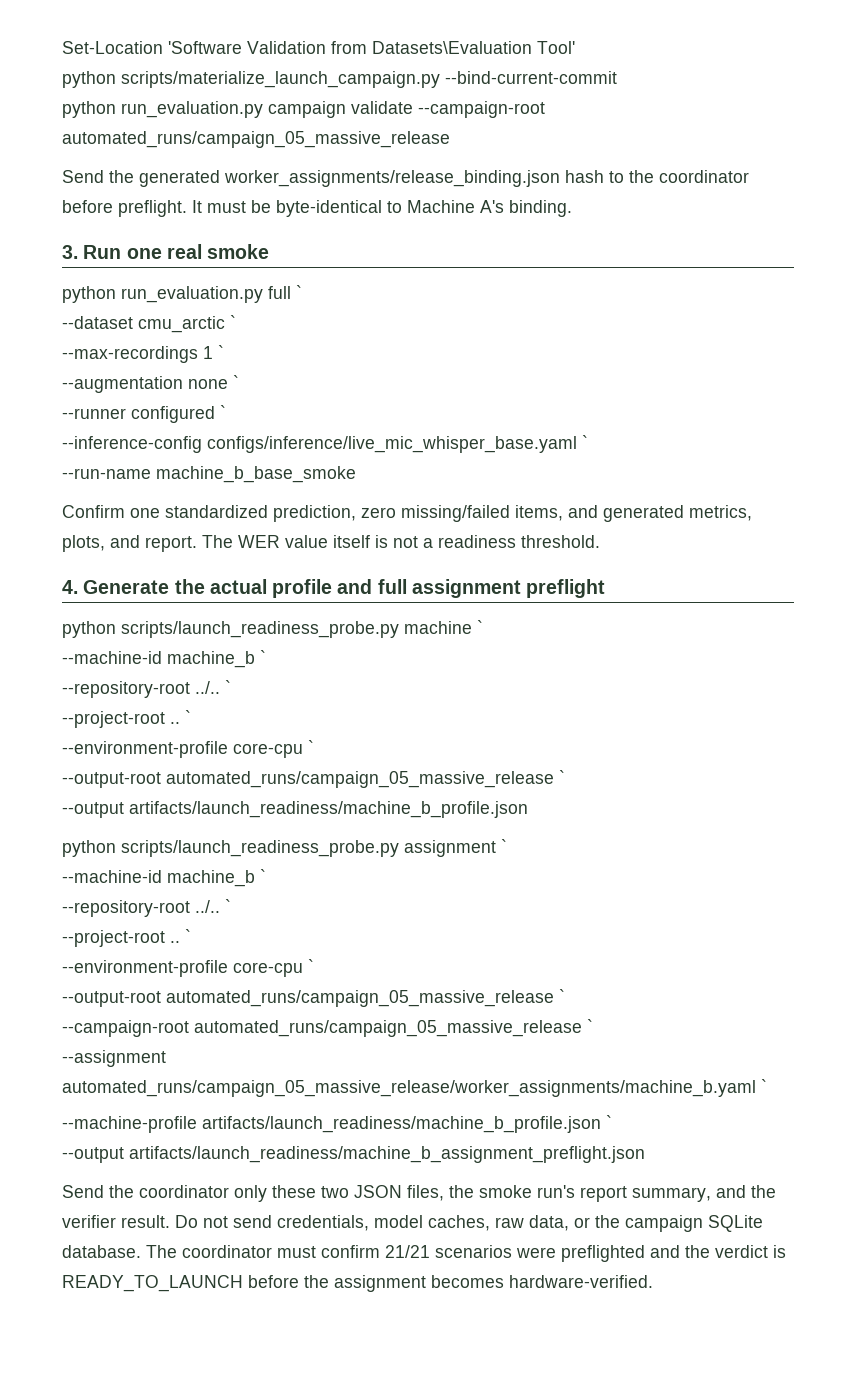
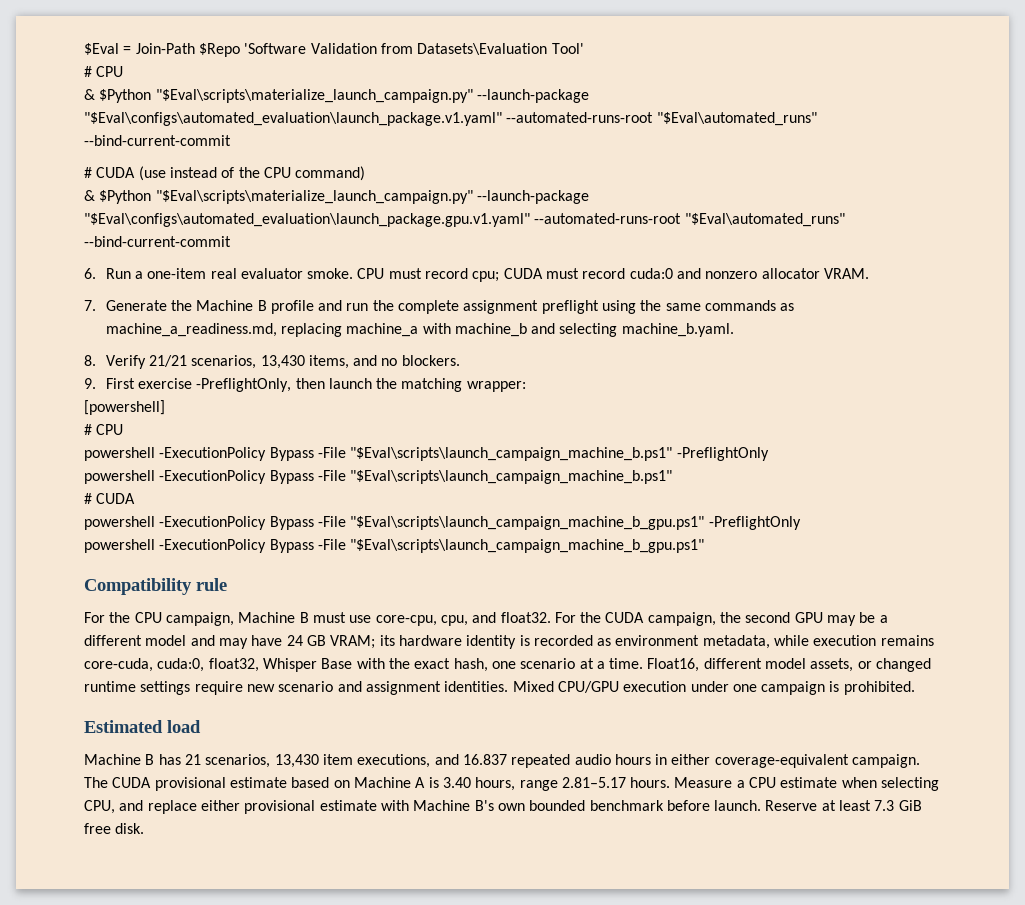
[62,41,163,54] Set-Location -> [84,43,240,57] $Eval = Join-Path $Repo
[62,71,617,88] [62,101,545,118] [62,131,450,148] [62,170,749,187] [62,200,572,217] [62,244,270,259] [62,285,302,303] [62,315,236,333] [62,345,224,363] [62,375,239,393] [62,405,226,423] [62,435,588,453] [62,466,356,483] [62,505,752,522] [62,535,600,552] [62,579,606,598] [62,620,483,638] [62,650,266,668] [62,680,231,698] [62,710,191,728] [62,740,314,758] [62,770,565,788] [62,801,528,818] [62,839,507,857] [62,869,266,887] [62,899,231,917] [62,929,191,947] [62,959,314,977] [62,989,565,1007] [62,1019,593,1037] [62,1050,166,1067] [62,1079,767,1097] [62,1115,612,1133] [62,1146,645,1163] [62,1185,776,1202] [62,1215,763,1232] [62,1245,786,1262] [62,1275,653,1292] python scripts/materialize_launch_campaign.py --bind-current-commit // python run_evaluation.py campaign validate --campaign-root automated_runs/campaign_05_massive_release // Send the generated worker_assignments/release_binding.json hash to the coordinator before preflight. It must be byte-identical to Machine A's binding. // 3. Run one real smoke // python run_evaluation.py full ` // --dataset cmu_arctic ` // --max-recordings 1 ` // --augmentation none ` // --runner configured ` // --inference-config configs/inference/live_mic_whisper_base.yaml ` // --run-name machine_b_base_smoke // Confirm one standardized prediction, zero missing/failed items, and generated metrics, plots, and report. The WER value itself is not a readiness threshold. // 4. Generate the actual profile and full assignment preflight // python scripts/launch_readiness_probe.py machine ` // --machine-id machine_b ` // --repository-root ../.. ` // --project-root .. ` // --environment-profile core-cpu ` // --output-root automated_runs/campaign_05_massive_release ` // --output artifacts/launch_readiness/machine_b_profile.json // python scripts/launch_readiness_probe.py assignment ` // --machine-id machine_b ` // --repository-root ../.. ` // --project-root .. ` // --environment-profile core-cpu ` // --output-root automated_runs/campaign_05_massive_release ` // --campaign-root automated_runs/campaign_05_massive_release ` // --assignment automated_runs/campaign_05_massive_release/worker_assignments/machine_b.yaml ` // --machine-profile artifacts/launch_readiness/machine_b_profile.json ` // --output artifacts/launch_readiness/machine_b_assignment_preflight.json // Send the coordinator only these two JSON files, the smoke run's report summary, and the verifier result. Do not send credentials, model caches, raw data, or the campaign SQLite database. The coordinator must confirm 21/21 scenarios were preflighted and the verdict is READY_TO_LAUNCH before the assignment becomes hardware-verified. -> [84,66,124,77] [84,89,589,103] [84,112,817,126] [84,135,231,146] [84,166,366,181] [84,190,589,204] [84,213,845,227] [84,236,231,247] [84,268,869,282] [84,300,795,314] [105,323,734,337] [84,355,460,369] [84,378,526,392] [84,400,165,415] [84,424,124,435] [84,447,769,461] [84,470,673,484] [84,493,136,504] [84,516,801,530] [84,539,705,553] [84,578,227,595] [84,612,888,626] [84,635,934,649] [84,658,932,672] [84,681,915,695] [84,720,201,733] [84,754,921,768] [84,777,940,791] [84,800,922,814] [84,823,145,834] # CPU // & $Python "$Eval\scripts\materialize_launch_campaign.py" --launch-package "$Eval\configs\automated_evaluation\launch_package.v1.yaml" --automated-runs-root "$Eval\automated_runs" --bind-current-commit // # CUDA (use instead of the CPU command) // & $Python "$Eval\scripts\materialize_launch_campaign.py" --launch-package "$Eval\configs\automated_evaluation\launch_package.gpu.v1.yaml" --automated-runs-root "$Eval\automated_runs" --bind-current-commit // 6. Run a one-item real evaluator smoke. CPU must record cpu; CUDA must record cuda:0 and nonzero allocator VRAM. // 7. Generate the Machine B profile and run the complete assignment preflight using the same commands as machine_a_readiness.md, replacing machine_a with machine_b and selecting machine_b.yaml. // 8. Verify 21/21 scenarios, 13,430 items, and no blockers. // 9. First exercise -PreflightOnly, then launch the matching wrapper: // [powershell] // # CPU // powershell -ExecutionPolicy Bypass -File "$Eval\scripts\launch_campaign_machine_b.ps1" -PreflightOnly // powershell -ExecutionPolicy Bypass -File "$Eval\scripts\launch_campaign_machine_b.ps1" // # CUDA // powershell -ExecutionPolicy Bypass -File "$Eval\scripts\launch_campaign_machine_b_gpu.ps1" -PreflightOnly // powershell -ExecutionPolicy Bypass -File "$Eval\scripts\launch_campaign_machine_b_gpu.ps1" // Compatibility rule // For the CPU campaign, Machine B must use core-cpu, cpu, and float32. For the CUDA campaign, the second GPU may be a different model and may have 24 GB VRAM; its hardware identity is recorded as environment metadata, while execution remains core-cuda, cuda:0, float32, Whisper Base with the exact hash, one scenario at a time. Float16, different model assets, or changed runtime settings require new scenario and assignment identities. Mixed CPU/GPU execution under one campaign is prohibited. // Estimated load // Machine B has 21 scenarios, 13,430 item executions, and 16.837 repeated audio hours in either coverage-equivalent campaign. The CUDA provisional estimate based on Machine A is 3.40 hours, range 2.81–5.17 hours. Measure a CPU estimate when selecting CPU, and replace either provisional estimate with Machine B's own bounded benchmark before launch. Reserve at least 7.3 GiB free disk.

